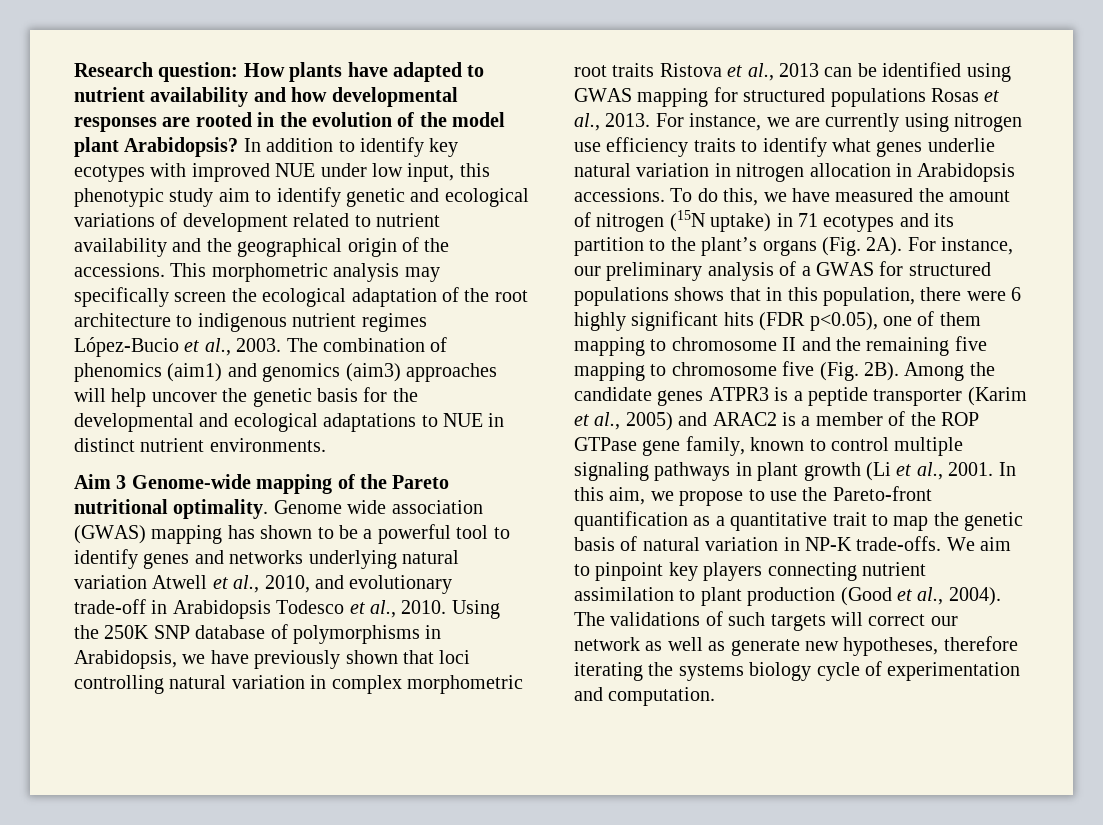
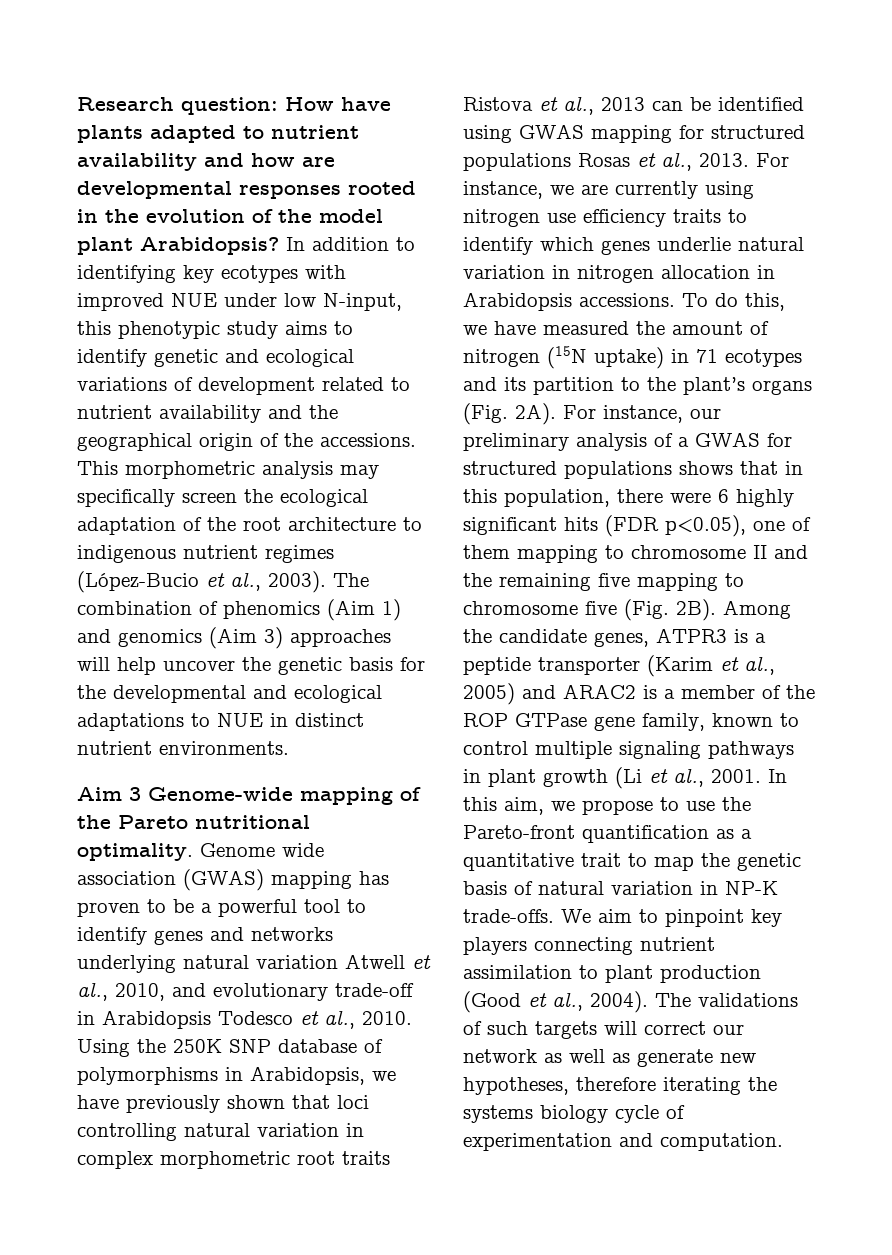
[289,62,388,82] plants have -> [341,97,391,111] [77,125,143,143] have plants
(328, 94) none -> [302,157,335,167] are
[162,117,191,127] are -> (341, 192) none
[360,137,424,157] identify -> [77,265,176,283] identifying
[407,163,455,182] input, -> [323,293,402,311] N-input,
[218,188,250,202] aim -> [285,321,327,335] aims
[74,337,282,357] López-Bucio et al., 2003. -> [77,571,326,593] (López-Bucio et al., 2003).
[167,363,401,382] (aim1) and genomics (aim3) -> [327,599,401,621] [77,627,283,649] (Aim 1) and genomics (Aim 3)
[260,525,313,539] shown -> [77,902,140,917] proven
[832,138,871,152] what -> [540,237,594,251] which
[657,390,704,406] genes -> [594,632,649,647] genes,

